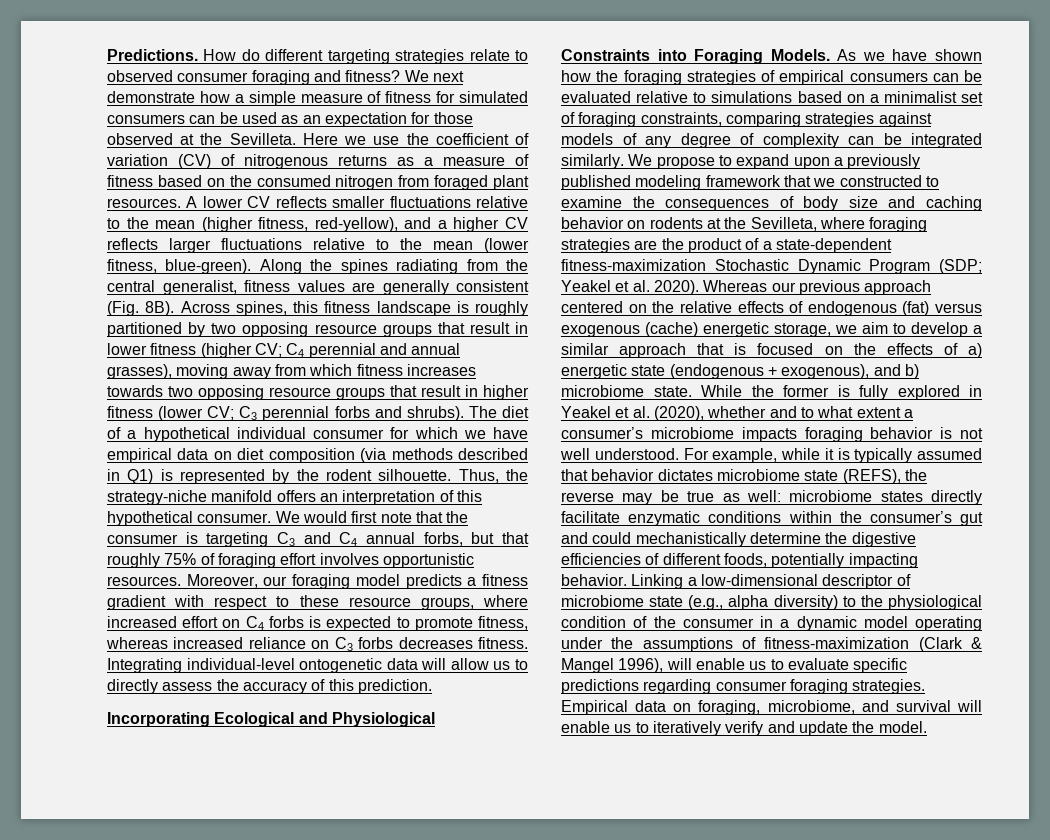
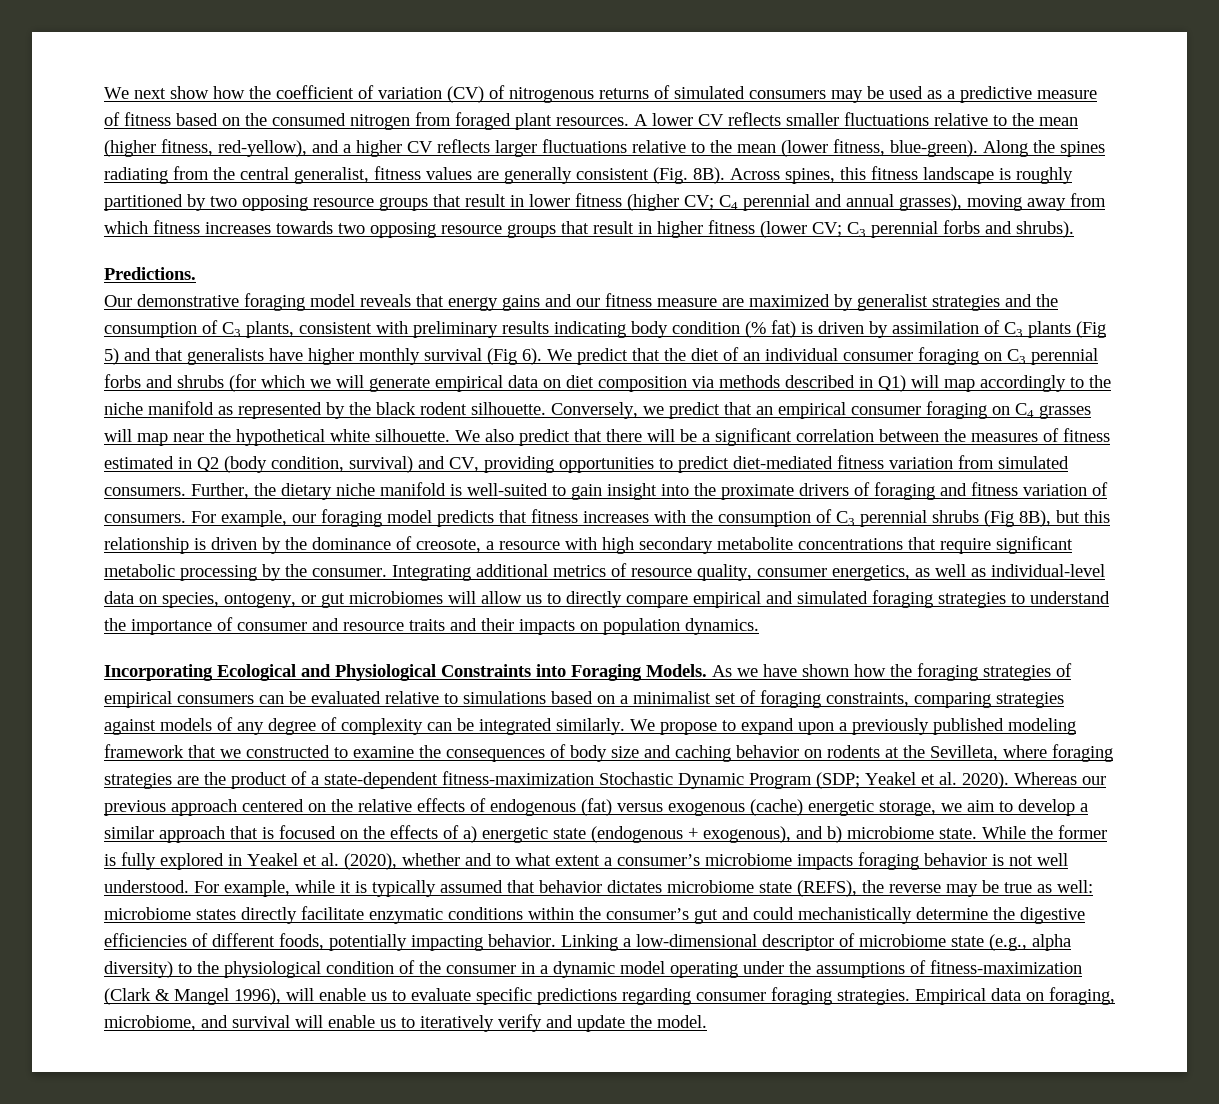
[107,49,528,64] [107,70,464,85] [107,91,528,106] [107,112,473,127] [107,133,400,145] Predictions. How do different targeting strategies relate to observed consumer foraging and fitness? We next demonstrate how a simple measure of fitness for simulated consumers can be used as an expectation for those observed at the Sevilleta. Here we use -> [104,86,245,99] We next show how
(387, 160) none -> [654,85,923,103] of simulated consumers may be used
(433, 161) none -> [960,86,1032,103] predictive
[468,406,529,418] [107,427,528,442] The diet of a hypothetical individual consumer for which we have -> [104,267,196,280] [104,293,1058,311] [104,320,1106,338] [104,347,1098,365] [104,374,430,392] // Predictions. // Our demonstrative foraging model reveals that energy gains and our fitness measure are maximized by generalist strategies and the consumption of C3 plants, consistent with preliminary results indicating body condition (% fat) is driven by assimilation of C3 plants (Fig 5) and that generalists have higher monthly survival (Fig 6). We predict that the diet of an individual consumer foraging on C3 perennial forbs and shrubs (for which we will generate
[360,448,387,463] (via -> [692,376,714,388] via
[160,469,173,481] is -> [911,375,1111,392] [104,401,233,415] will map accordingly to the niche manifold as
(319, 475) none -> [376,402,416,415] black
[458,469,528,483] [107,490,482,505] [107,511,469,526] [107,532,529,547] [107,553,474,568] [107,574,528,589] [107,595,528,610] [107,616,528,631] [106,637,528,651] [107,658,418,673] Thus, the strategy-niche manifold offers an interpretation of this hypothetical consumer. We would first note that the consumer is targeting C3 and C4 annual forbs, but that roughly 75% of foraging effort involves opportunistic resources. Moreover, our foraging model predicts a fitness gradient with respect to these resource groups, where increased effort on C4 forbs is expected to promote fitness, whereas increased reliance on C3 forbs decreases fitness. Integrating individual-level ontogenetic data -> [551,401,1091,419] [104,428,1110,446] [104,455,1069,473] [104,482,1108,500] [104,509,1110,527] [104,536,1073,554] [104,563,1105,581] [104,591,443,608] Conversely, we predict that an empirical consumer foraging on C4 grasses will map near the hypothetical white silhouette. We also predict that there will be a significant correlation between the measures of fitness estimated in Q2 (body condition, survival) and CV, providing opportunities to predict diet-mediated fitness variation from simulated consumers. Further, the dietary niche manifold is well-suited to gain insight into the proximate drivers of foraging and fitness variation of consumers. For example, our foraging model predicts that fitness increases with the consumption of C3 perennial shrubs (Fig 8B), but this relationship is driven by the dominance of creosote, a resource with high secondary metabolite concentrations that require significant metabolic processing by the consumer. Integrating additional metrics of resource quality, consumer energetics, as well as individual-level data on species, ontogeny, or gut microbiomes
[162,679,432,694] assess the accuracy of this prediction. -> [626,590,1110,608] [104,617,759,635] compare empirical and simulated foraging strategies to understand the importance of consumer and resource traits and their impacts on population dynamics.

